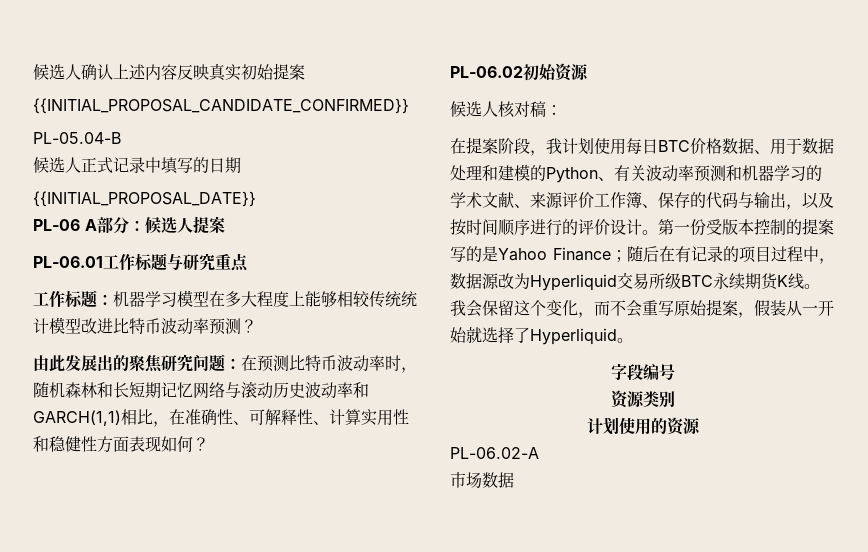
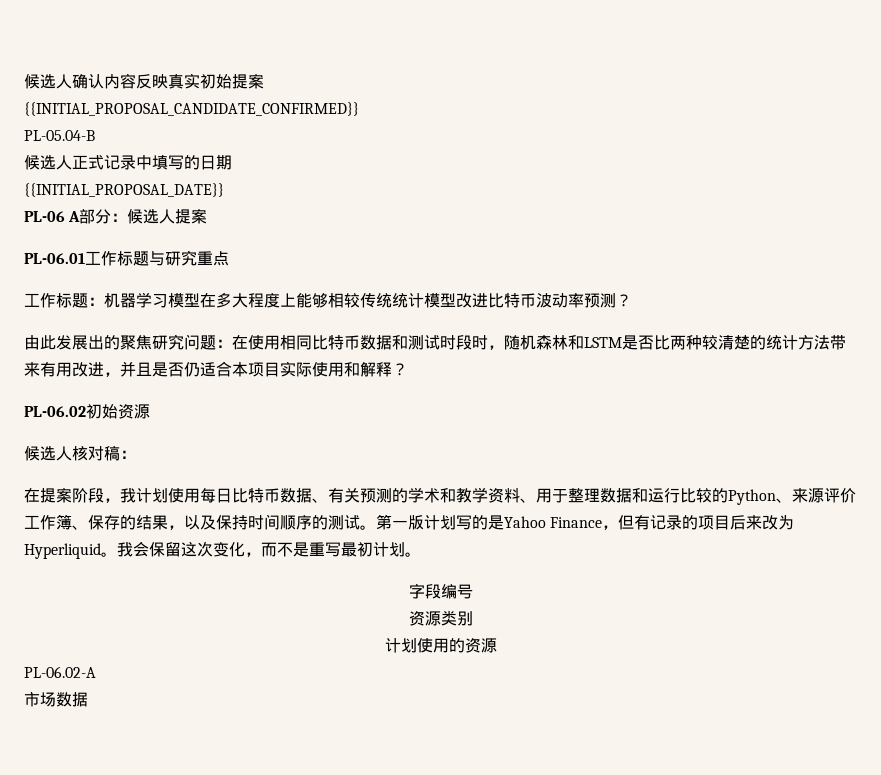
[113,64,146,80] 上述 -> (104, 81) none
[257,355,417,373] [33,381,369,399] [33,409,409,427] [33,436,193,453] 预测比特币波动率时，随机森林和长短期记忆网络与滚动历史波动率和GARCH(1,1)相比，在准确性、可解释性、计算实用性和稳健性方面表现如何 -> [248,335,846,350] [24,361,392,377] 使用相同比特币数据和测试时段时，随机森林和LSTM是否比两种较清楚的统计方法带来有用改进，并且是否仍适合本项目实际使用和解释
[658,138,834,155] [450,164,822,183] [450,192,514,208] BTC价格数据、用于数据处理和建模的Python、有关波动率预测和机器学习的学术文献 -> [232,487,776,505] 比特币数据、有关预测的学术和教学资料、用于整理数据和运行比较的Python
[706,192,834,210] [450,218,834,236] 代码与输出，以及按时间顺序进行的评价设计。第一份受版本控制的提案 -> [136,514,456,530] 结果，以及保持时间顺序的测试。第一版计划
[611,246,675,262] ；随后在 -> [602,515,635,530] ，但
[771,246,835,264] [450,272,804,291] 过程中，数据源改为Hyperliquid交易所级BTC永续期货K线 -> [730,515,795,530] [24,543,101,559] 后来改为Hyperliquid
[530,300,546,316] 个 -> [197,541,213,557] 次
[626,299,834,318] [450,327,617,345] 会重写原始提案，假装从一开始就选择了Hyperliquid -> [293,542,405,557] 是重写最初计划

